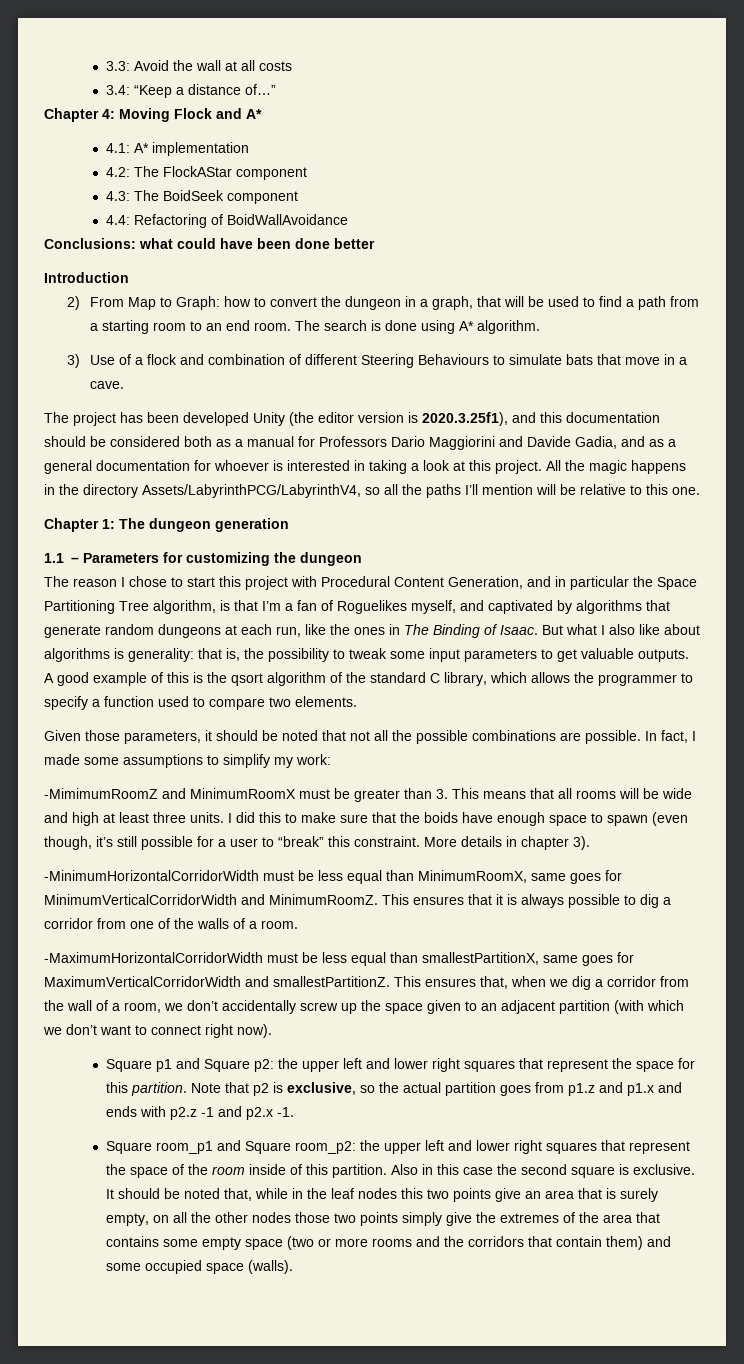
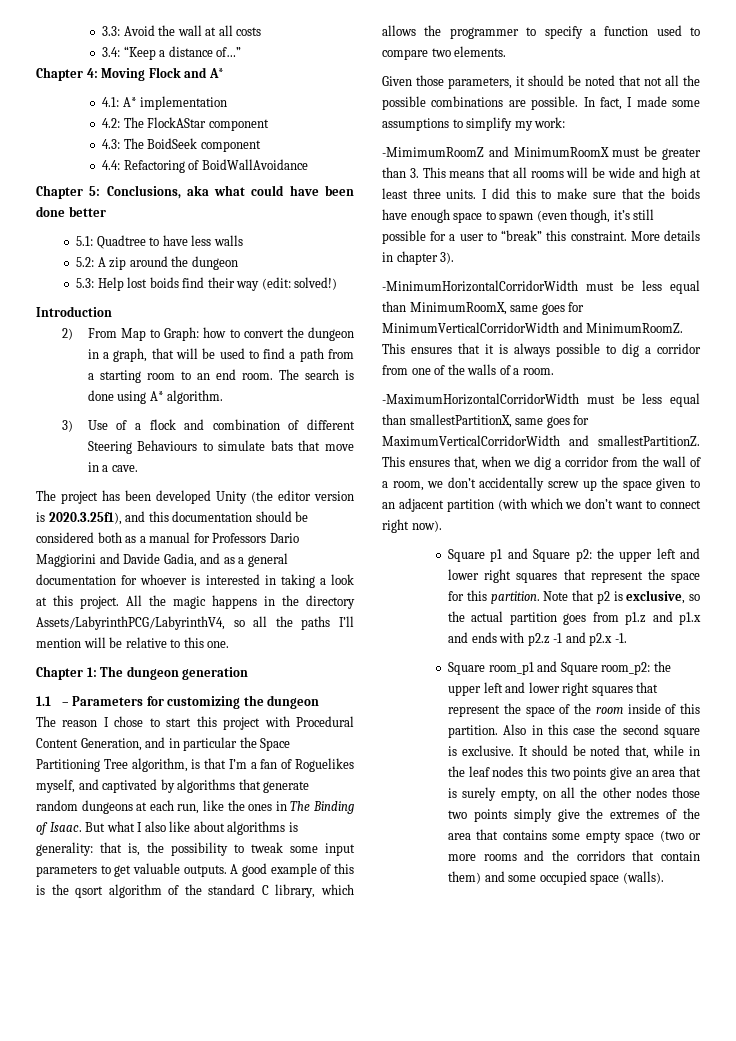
[44,238,136,249] Conclusions: -> [36,185,209,199] Chapter 5: Conclusions, aka
(375, 243) none -> [76,235,243,249] [76,256,238,270] [76,277,338,291] // 5.1: Quadtree to have less walls // 5.2: A zip around the dungeon // 5.3: Help lost boids find their way (edit: solved!)

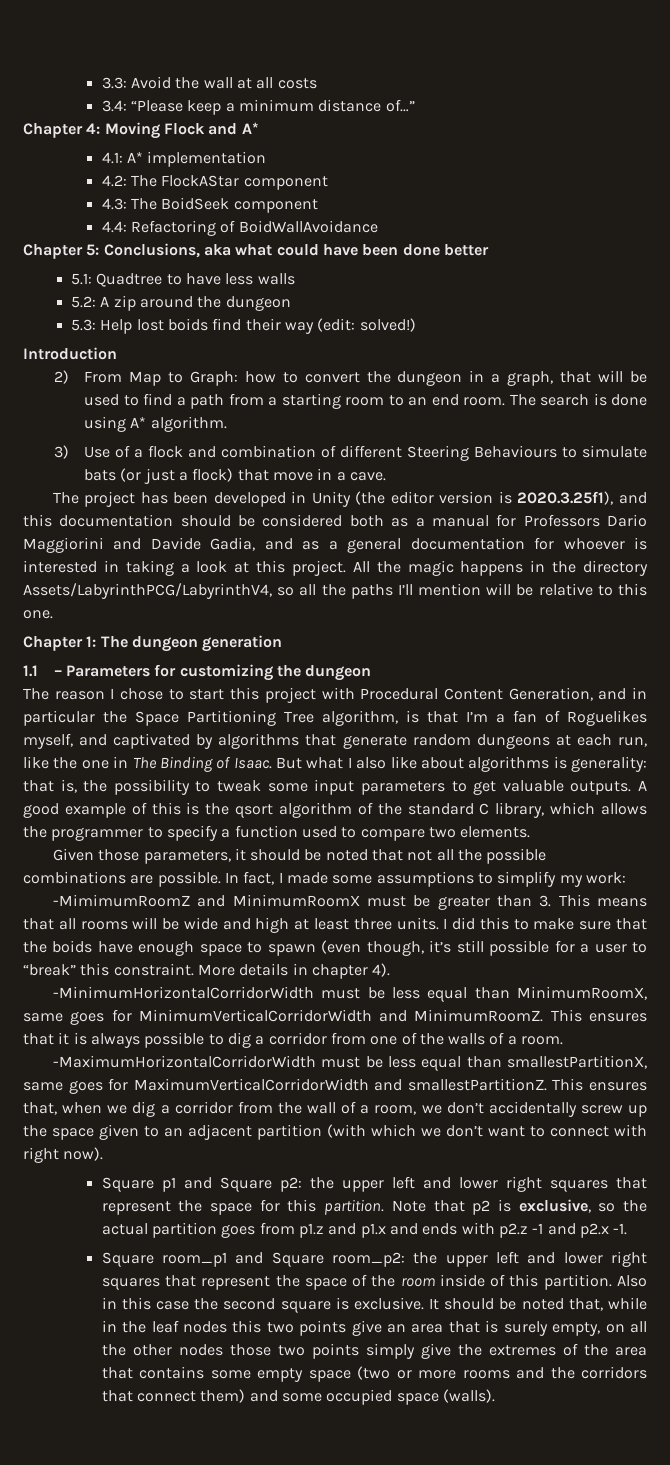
[123,46,166,60] “Keep a -> [130,99,314,115] “Please keep a minimum
(293, 445) none -> [120,468,234,484] (or just a flock)
(211, 497) none -> [291,491,307,503] in
[248,804,273,811] ones -> [81,760,109,769] one
[440,252,455,264] 3). -> [372,963,391,977] 4).
(701, 504) none -> [614,1124,647,1137] with
[661,851,700,861] contain -> [136,1391,196,1402] connect

